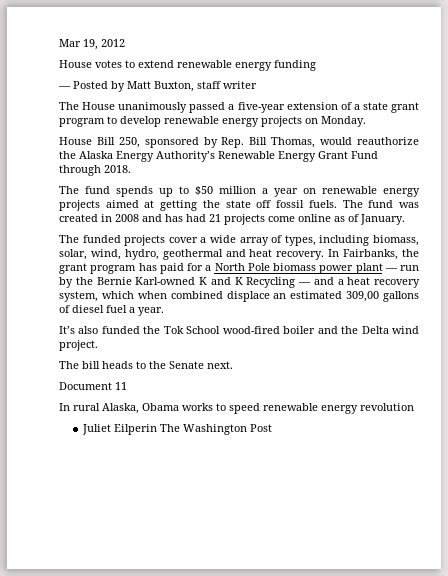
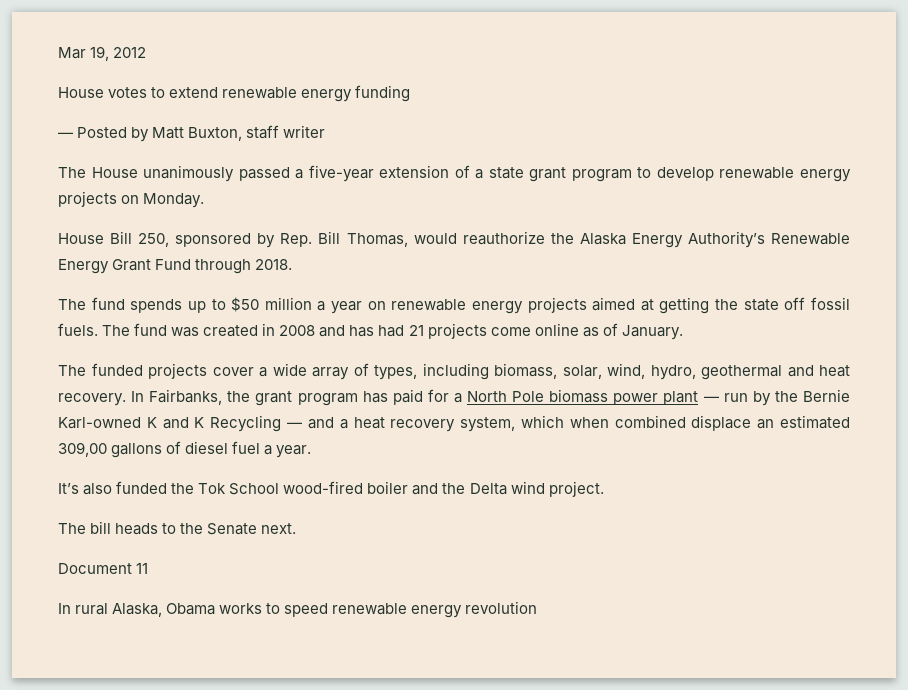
[82,424,273,435] // Juliet Eilperin The Washington Post -> (538, 607) none

